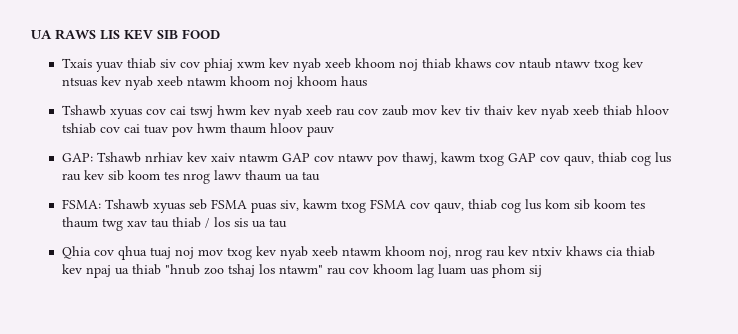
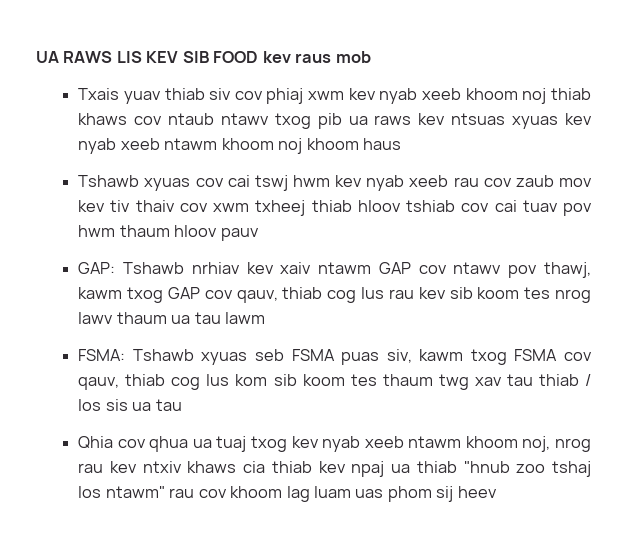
(220, 34) none -> [262,51,371,63] kev raus mob
(619, 65) none -> [317,113,412,129] pib ua raws
(97, 82) none -> [512,116,559,129] xyuas
[516,105,599,119] kev nyab xeeb -> [179,200,306,216] cov xwm txheej
(320, 176) none -> [225,312,266,324] lawm
[149,247,223,259] tuaj noj mov -> [192,436,247,452] ua tuaj
(542, 271) none -> [457,486,497,498] heev

